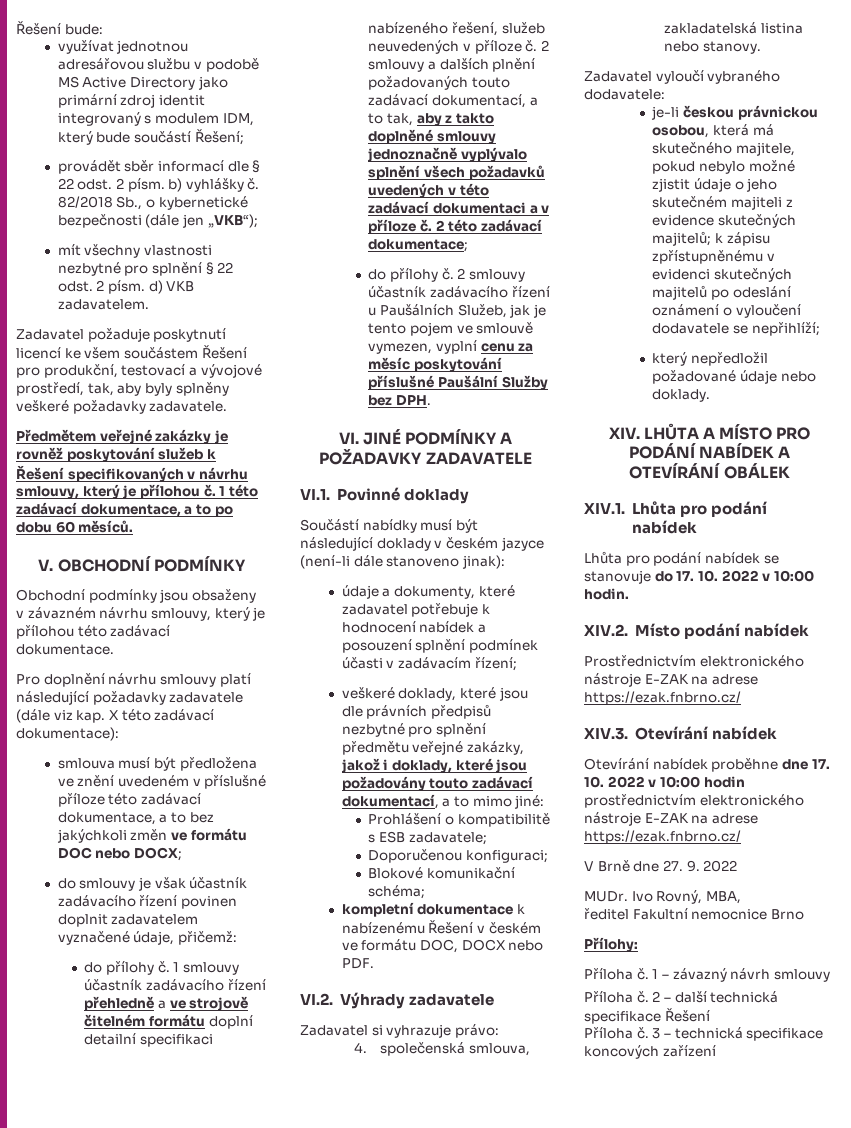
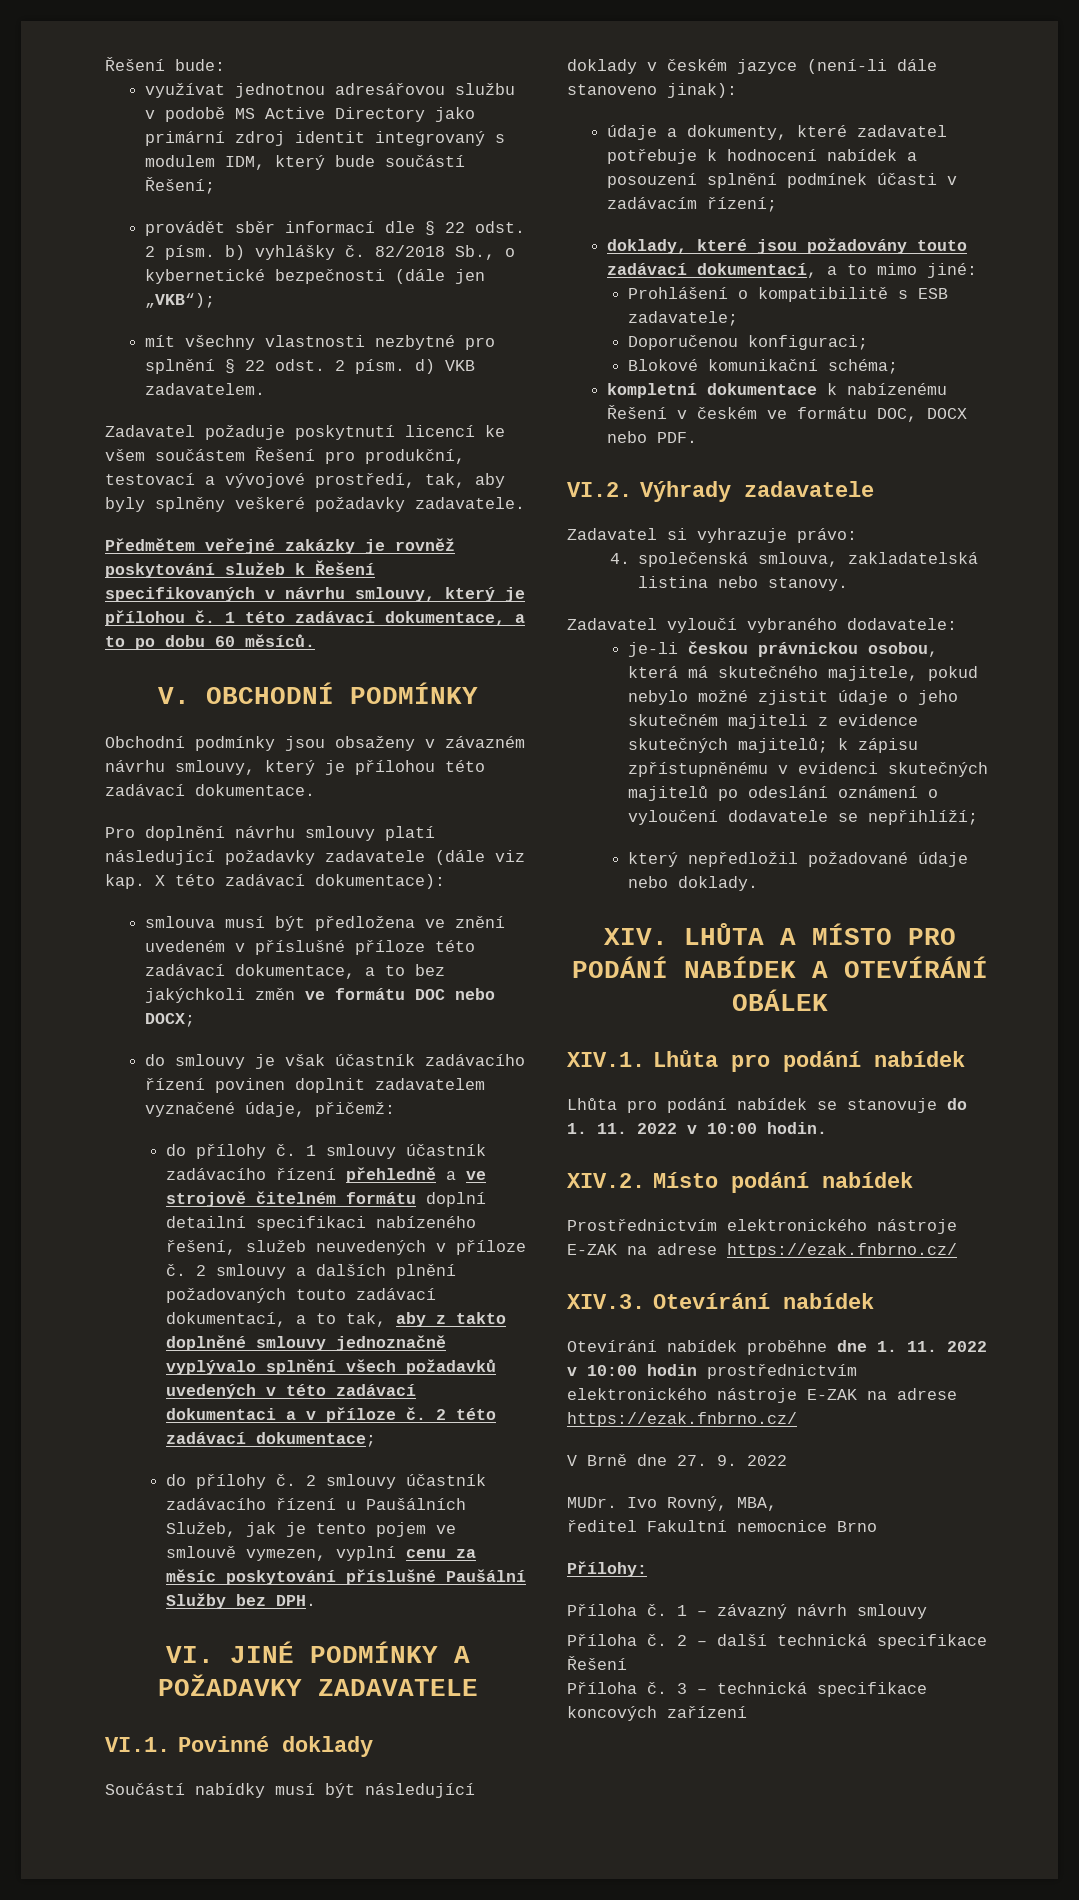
[341,687,528,701] [341,704,491,719] [341,723,486,737] [341,741,524,755] [341,758,389,773] veškeré doklady, které jsou dle právních předpisů nezbytné pro splnění předmětu veřejné zakázky, jakož i -> (777, 204) none
[676,570,718,582] 17. 10. -> [567,1123,627,1134] 1. 11.
[811,759,830,769] [584,776,604,788] 17. 10. -> [877,1341,937,1352] 1. 11.

